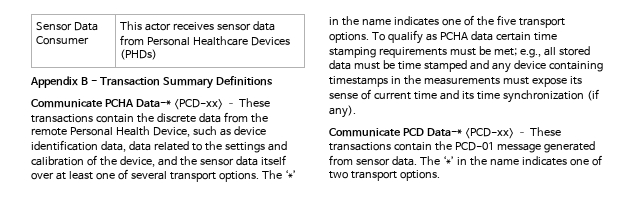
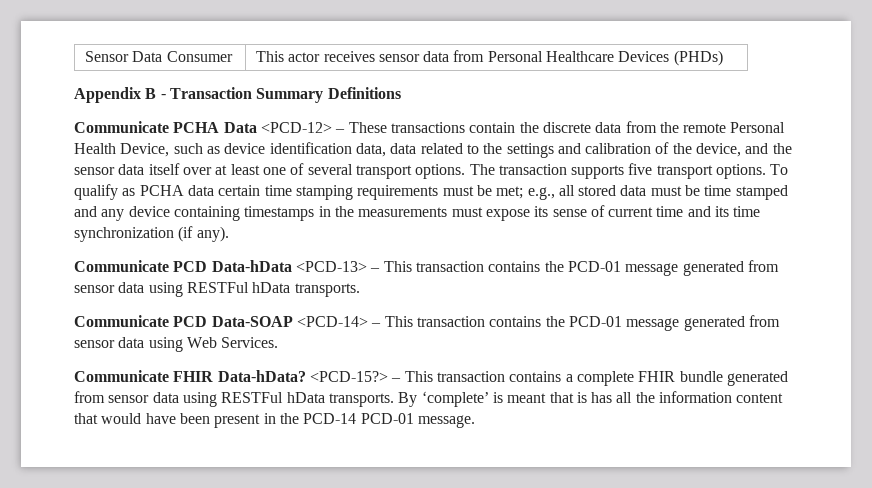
[135,99,223,110] Data-* <PCD-xx> -> [223,122,332,133] Data <PCD-12>
[284,170,296,179] [329,15,494,26] ‘*’ in the name indicates one of the -> [498,164,625,179] transaction supports
[426,127,561,139] [329,141,595,153] [329,155,602,166] [329,170,440,181] Data-* <PCD-xx> – These transactions contain the PCD-01 message generated from sensor data. The ‘*’ in the name indicates one of two transport options. -> [211,260,779,276] [74,282,360,297] [74,315,780,331] [74,337,279,352] [74,370,788,386] [74,391,784,407] [74,413,475,428] Data-hData <PCD-13> – This transaction contains the PCD-01 message generated from sensor data using RESTFul hData transports. // Communicate PCD Data-SOAP <PCD-14> – This transaction contains the PCD-01 message generated from sensor data using Web Services. // Communicate FHIR Data-hData? <PCD-15?> – This transaction contains a complete FHIR bundle generated from sensor data using RESTFul hData transports. By ‘complete’ is meant that is has all the information content that would have been present in the PCD-14 PCD-01 message.

